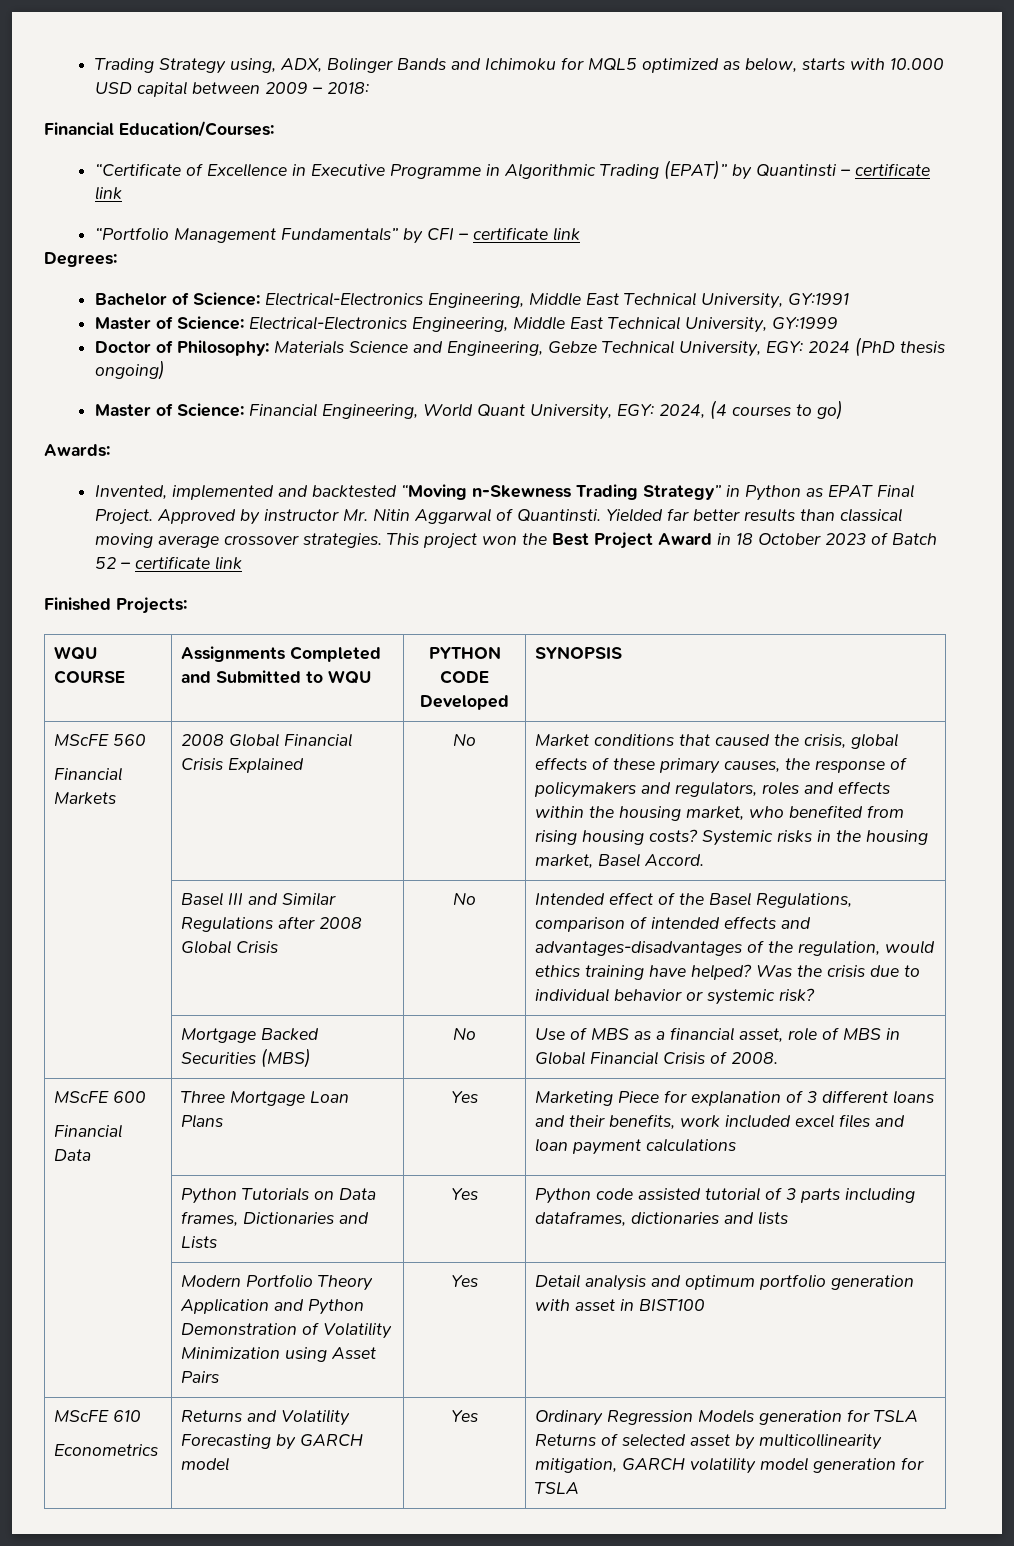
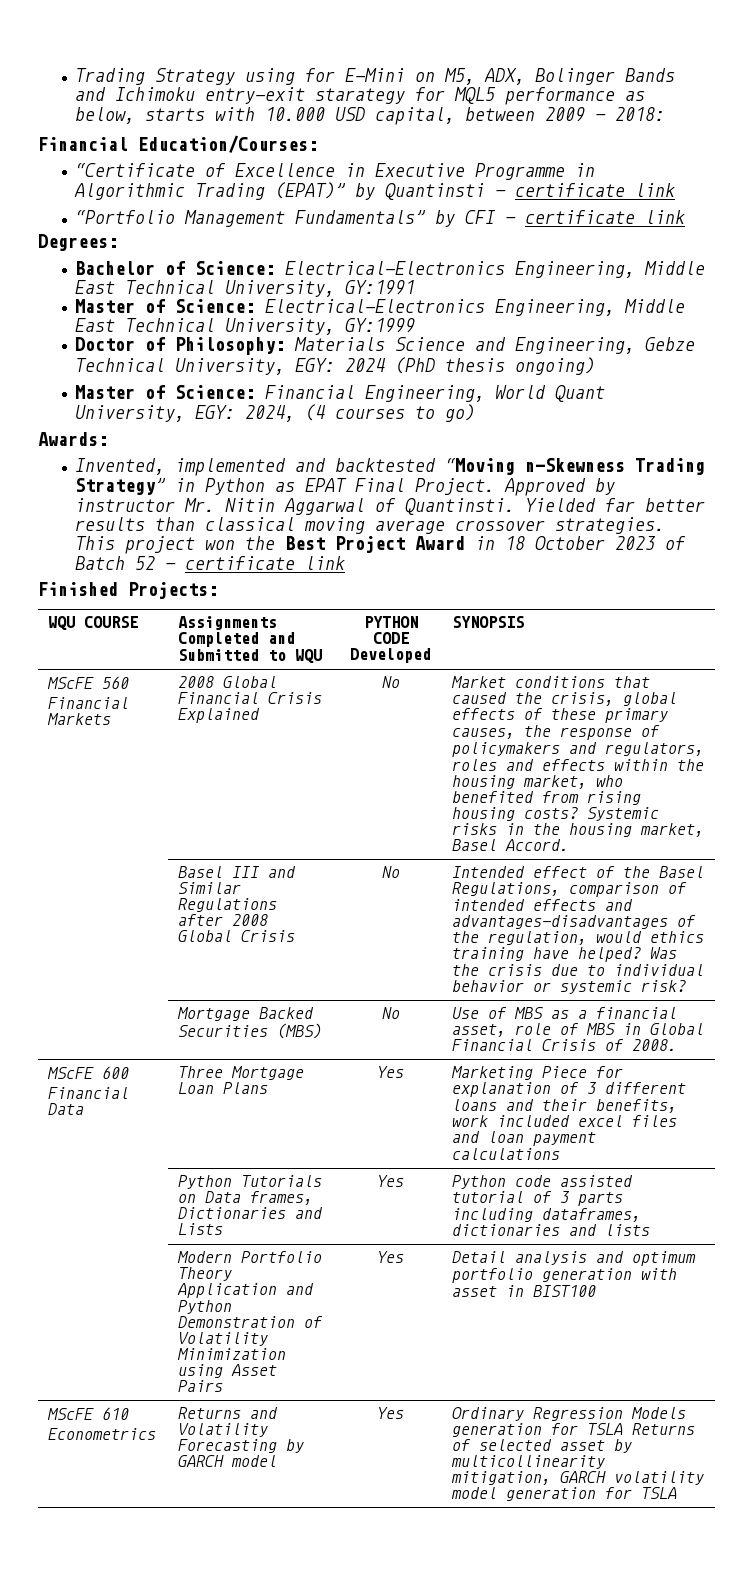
[229,58,276,73] using, -> [245,68,476,85] using for E-Mini on M5,
(556, 64) none -> [205,87,406,104] entry-exit starategy
[641,58,719,73] optimized -> [505,87,616,105] performance
[136,81,187,97] capital -> [375,107,456,125] capital,

